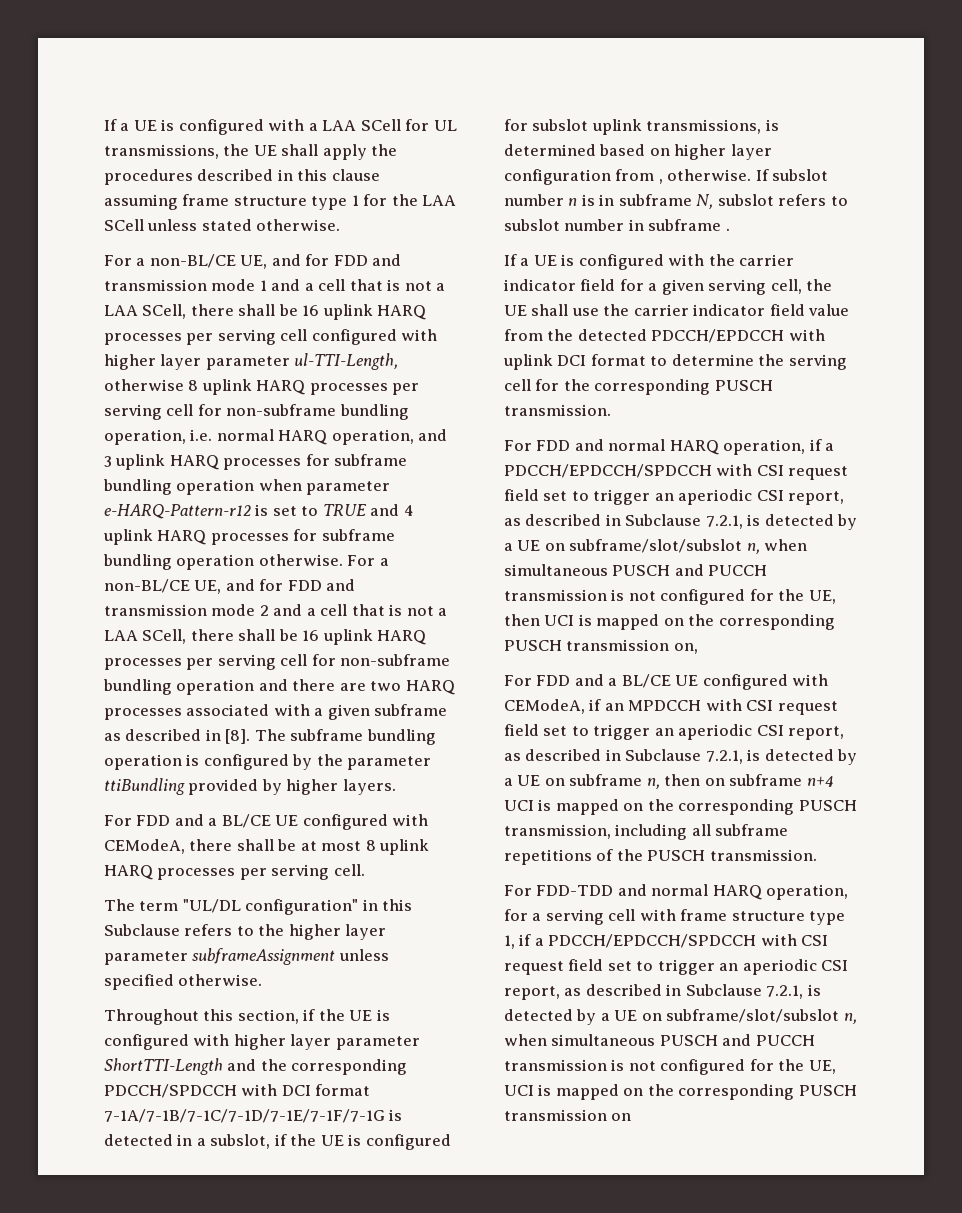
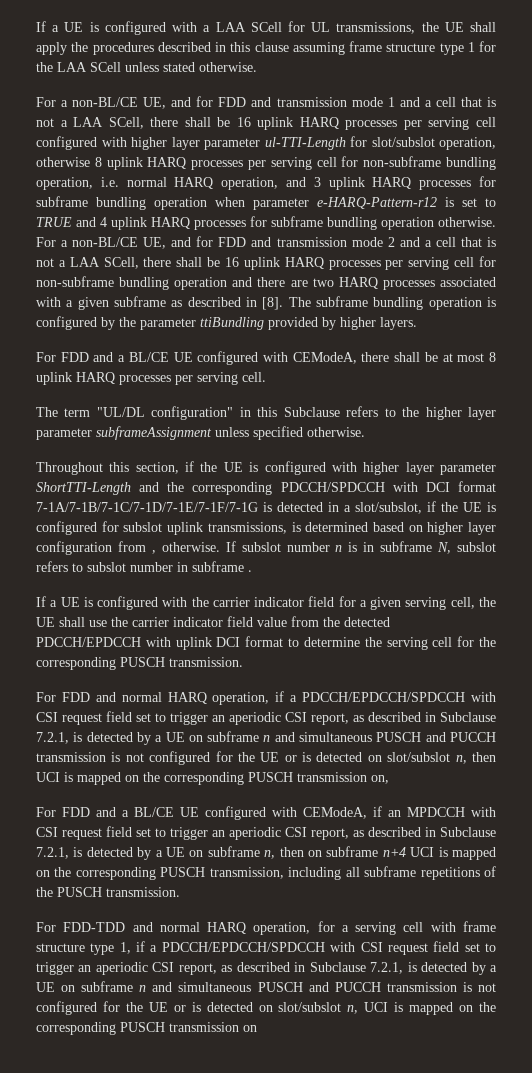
[294,353,399,370] ul-TTI-Length, -> [264,136,496,150] ul-TTI-Length for slot/subslot operation,
[210,1134,271,1149] subslot, -> [355,502,422,514] slot/subslot,
[569,539,808,554] subframe/slot/subslot n, when -> [207,731,295,742] subframe n and
[808,590,836,604] UE, -> [260,752,467,764] UE or is detected on slot/subslot n,
[666,1009,857,1024] [504,1034,547,1046] subframe/slot/subslot n, when -> [81,981,173,992] subframe n and
[808,1060,836,1074] UE, -> [148,1002,359,1014] UE or is detected on slot/subslot n,

